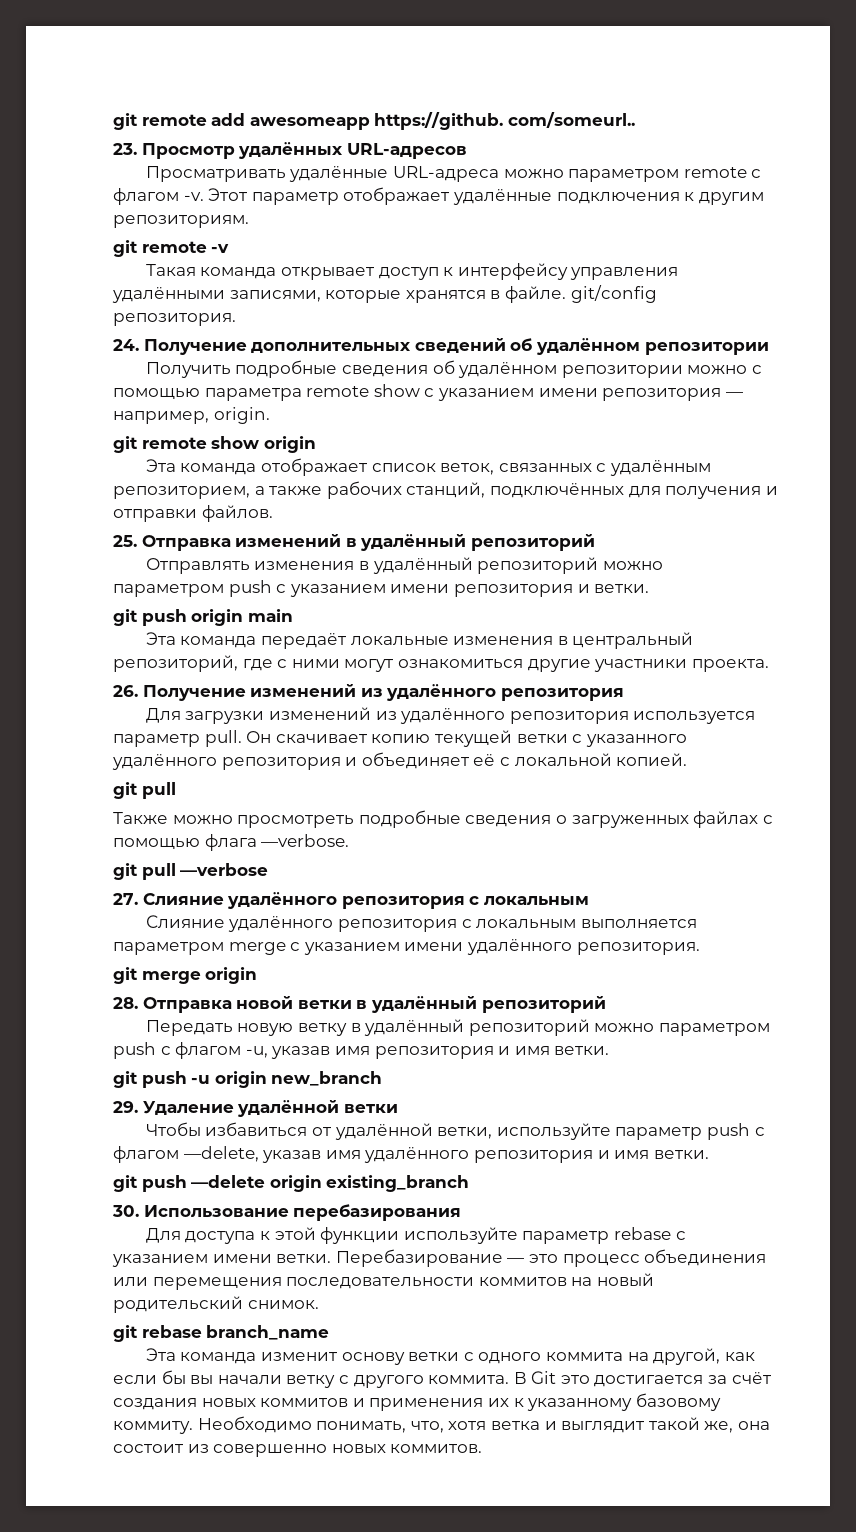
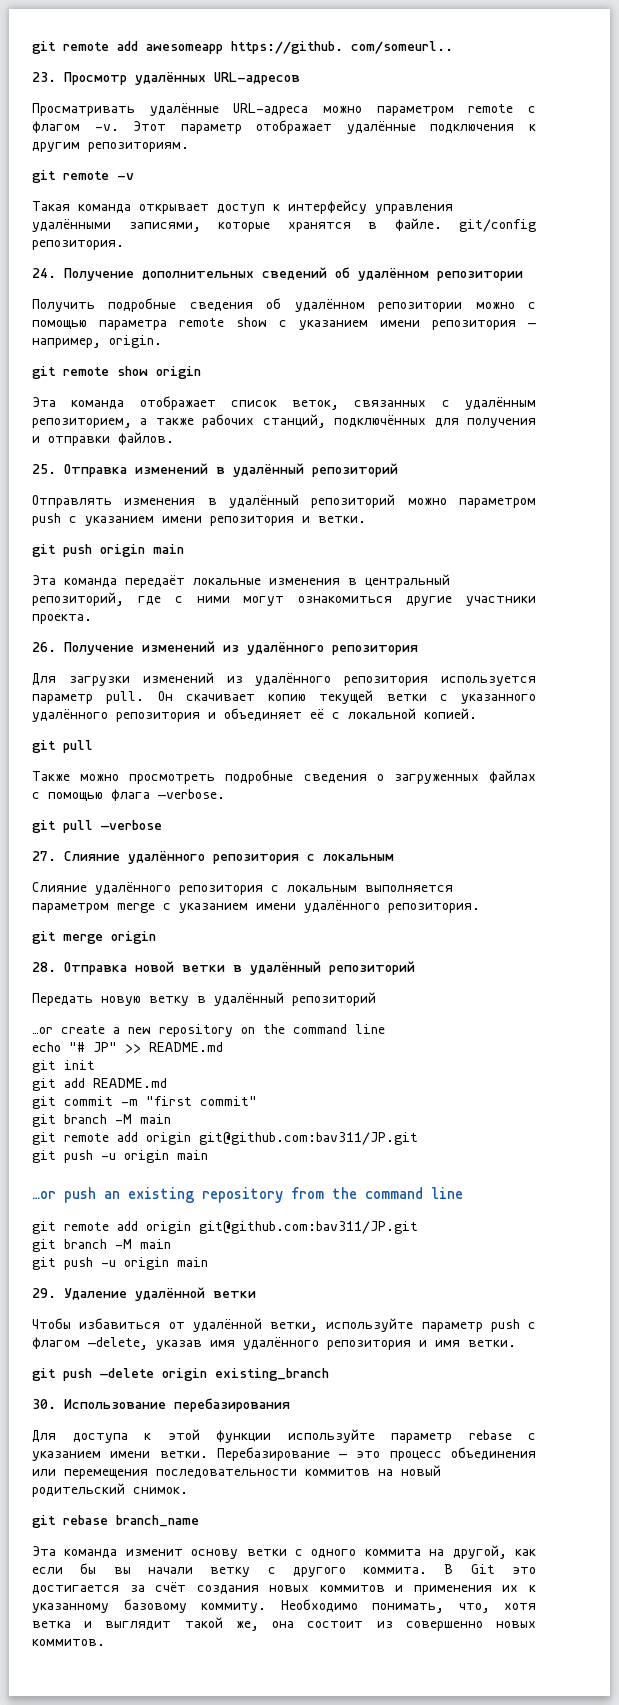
[594,1023,771,1036] [113,1042,610,1059] [113,1071,383,1088] можно параметром push с флагом -u, указав имя репозитория и имя ветки. // git push -u origin new_branch -> [32,1024,385,1037] [32,1042,223,1053] [32,1060,95,1073] [32,1078,167,1091] [32,1096,257,1109] [32,1114,171,1127] [32,1132,418,1145] [32,1150,208,1163] [32,1187,463,1203] [32,1221,418,1234] [32,1239,171,1252] [32,1257,208,1270] // …or create a new repository on the command line // echo "# JP" >> README.md // git init // git add README.md // git commit -m "first commit" // git branch -M main // git remote add origin git@github.com:bav311/JP.git // git push -u origin main // …or push an existing repository from the command line // git remote add origin git@github.com:bav311/JP.git // git branch -M main // git push -u origin main

